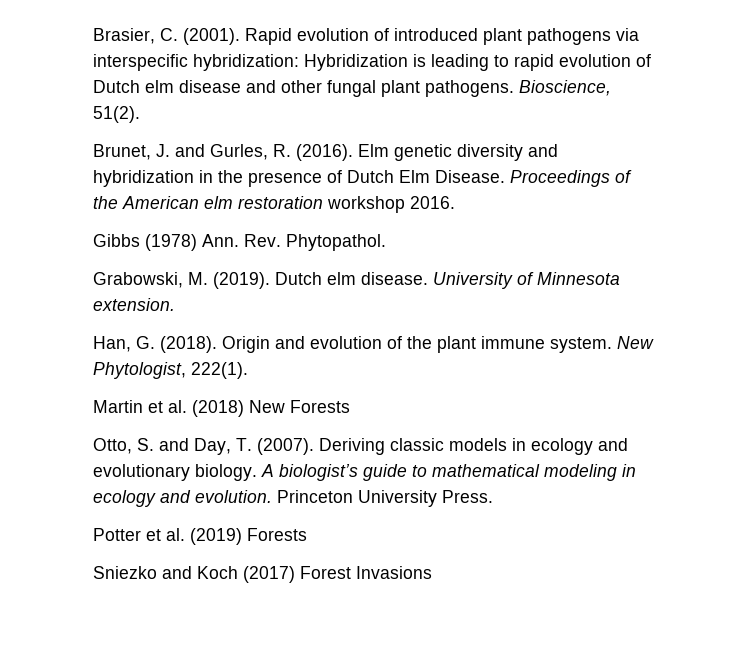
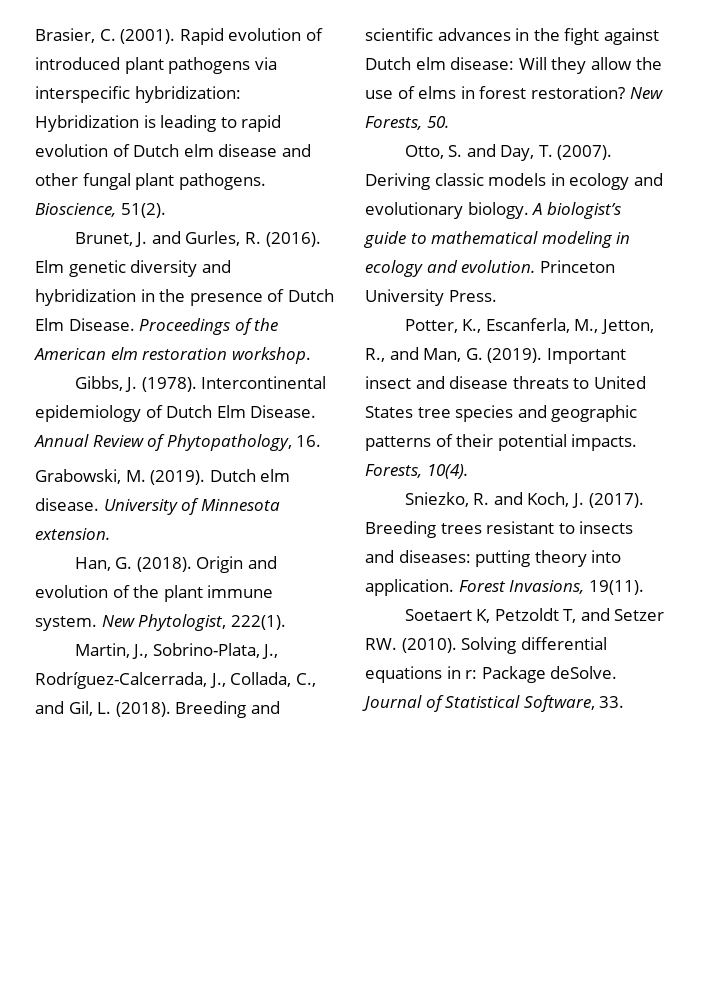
[327,196,455,213] [93,234,386,251] workshop 2016. // Gibbs (1978) Ann. Rev. Phytopathol. -> [231,347,311,364] [74,376,327,392] [35,405,317,422] [34,434,322,451] workshop. // Gibbs, J. (1978). Intercontinental epidemiology of Dutch Elm Disease. Annual Review of Phytopathology, 16.
[93,400,350,417] Martin et al. (2018) New Forests -> [74,643,279,659] [35,672,316,689] [35,701,280,718] [365,28,659,45] [365,57,662,74] [365,86,663,99] [365,116,449,130] Martin, J., Sobrino-Plata, J., Rodríguez-Calcerrada, J., Collada, C., and Gil, L. (2018). Breeding and scientific advances in the fight against Dutch elm disease: Will they allow the use of elms in forest restoration? New Forests, 50.
[93,528,307,545] [93,566,432,583] Potter et al. (2019) Forests // Sniezko and Koch (2017) Forest Invasions -> [404,318,654,334] [365,347,626,364] [365,376,646,389] [365,405,638,422] [365,434,638,451] [365,464,468,479] [404,492,644,508] [365,521,634,538] [365,550,622,567] [365,579,644,596] [404,608,665,623] [365,637,607,654] [365,666,618,683] [362,695,625,712] Potter, K., Escanferla, M., Jetton, R., and Man, G. (2019). Important insect and disease threats to United States tree species and geographic patterns of their potential impacts. Forests, 10(4). // Sniezko, R. and Koch, J. (2017). Breeding trees resistant to insects and diseases: putting theory into application. Forest Invasions, 19(11). // Soetaert K, Petzoldt T, and Setzer RW. (2010). Solving differential equations in r: Package deSolve. Journal of Statistical Software, 33.

